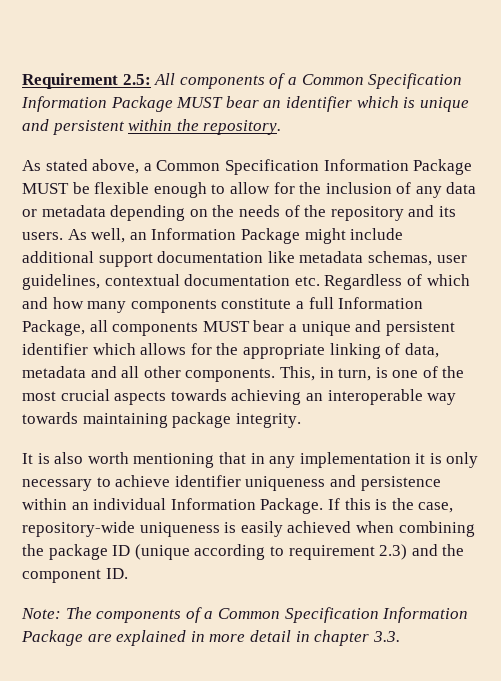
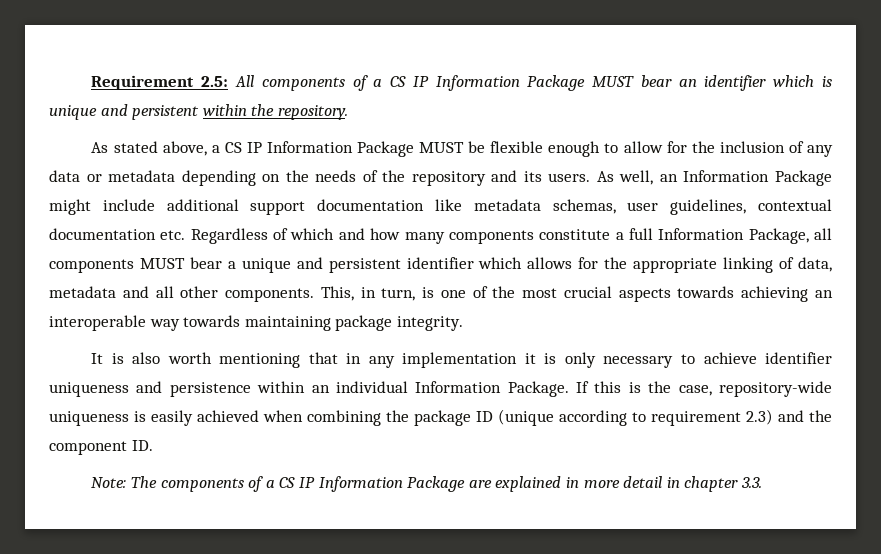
[301,73,463,89] Common Specification -> [390,76,429,87] CS IP
[156,159,319,175] Common Specification -> [224,142,262,153] CS IP
[217,607,379,623] Common Specification -> [279,477,315,488] CS IP

